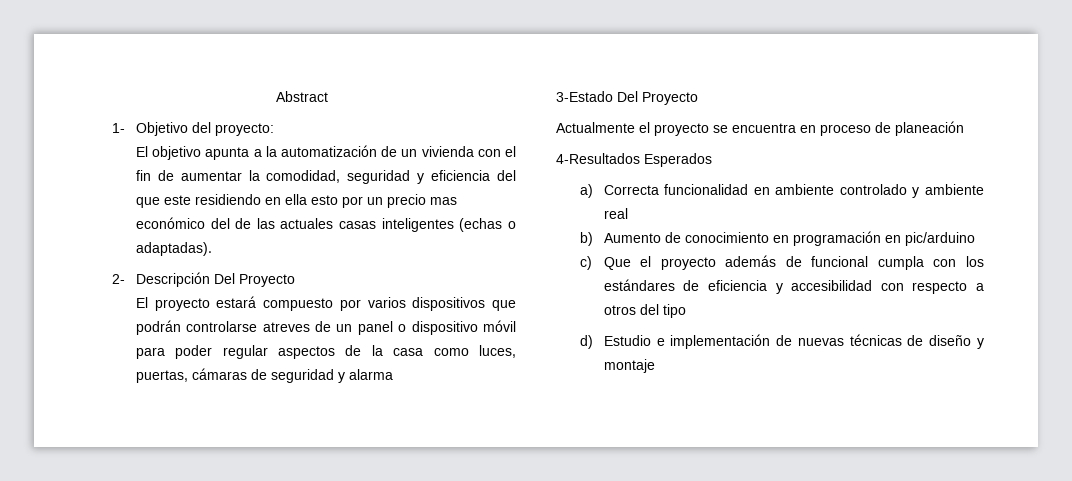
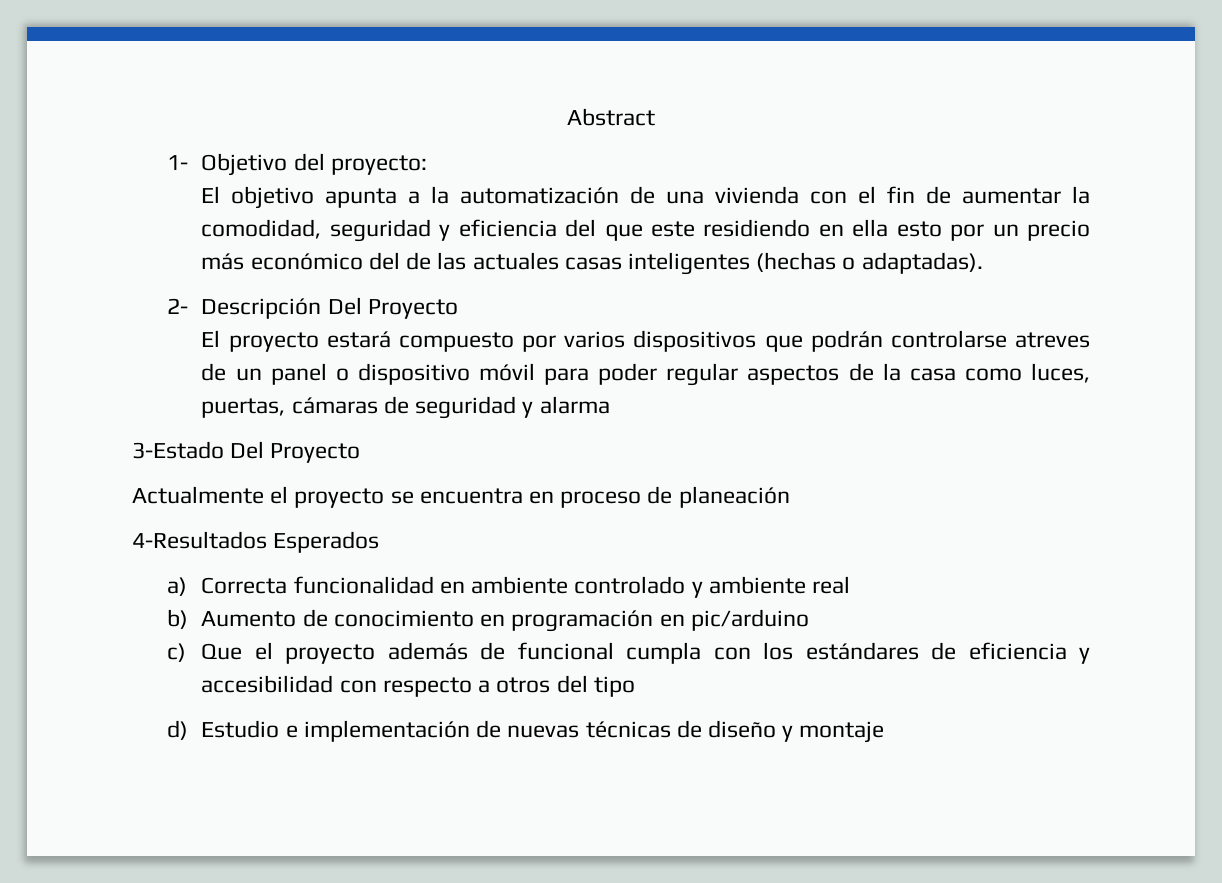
[401,149,418,157] un -> [666,191,705,204] una
[429,197,457,205] mas -> [201,253,245,270] más
[459,218,503,232] (echas -> [756,252,837,272] (hechas

